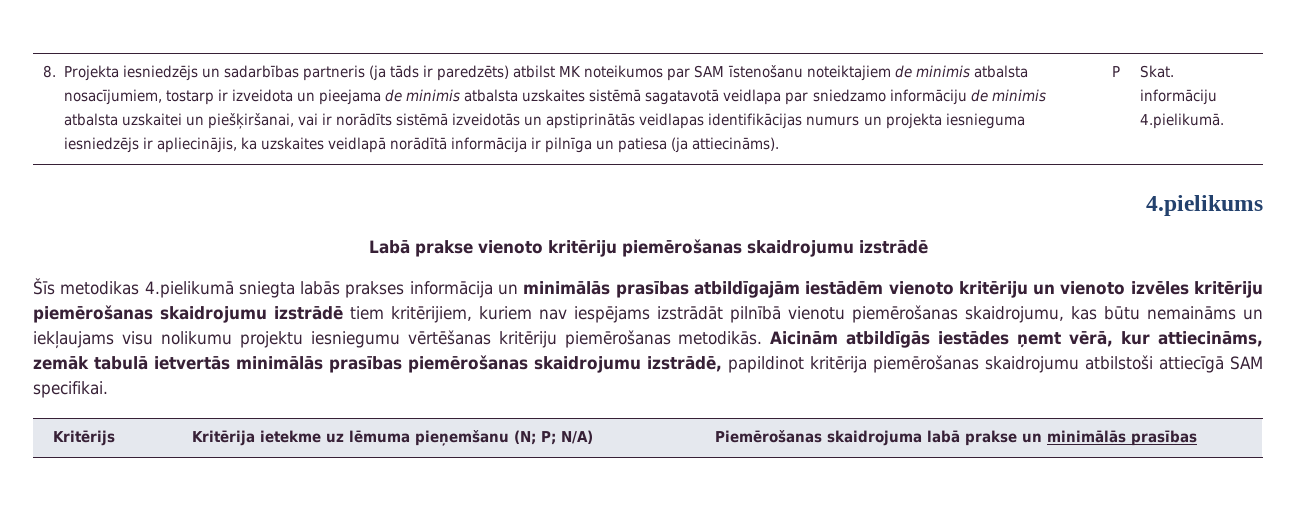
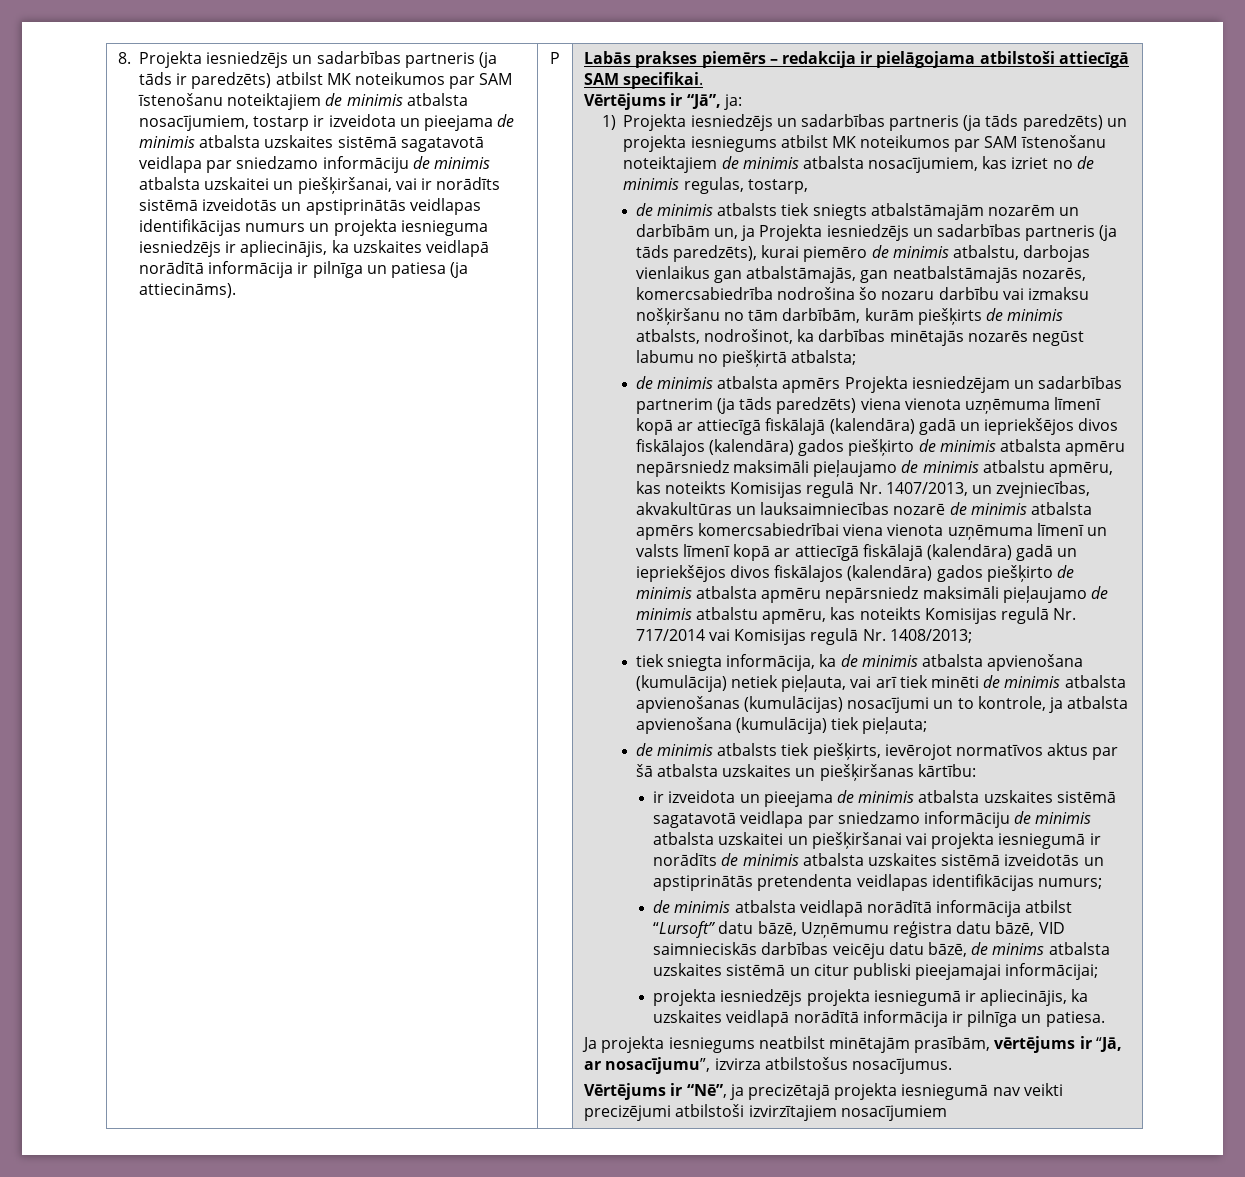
[1140,65,1175,78] [1140,89,1218,105] [1140,113,1225,129] [1146,195,1263,216] [368,239,928,257] [33,278,1263,298] [33,305,1263,323] [33,330,1263,349] [33,355,1263,373] [33,381,108,398] [53,430,115,446] [191,430,593,446] [715,430,1197,446] Skat. informāciju 4.pielikumā. // 4.pielikums // Labā prakse vienoto kritēriju piemērošanas skaidrojumu izstrādē // Šīs metodikas 4.pielikumā sniegta labās prakses informācija un minimālās prasības atbildīgajām iestādēm vienoto kritēriju un vienoto izvēles kritēriju piemērošanas skaidrojumu izstrādē tiem kritērijiem, kuriem nav iespējams izstrādāt pilnībā vienotu piemērošanas skaidrojumu, kas būtu nemaināms un iekļaujams visu nolikumu projektu iesniegumu vērtēšanas kritēriju piemērošanas metodikās. Aicinām atbildīgās iestādes ņemt vērā, kur attiecināms, zemāk tabulā ietvertās minimālās prasības piemērošanas skaidrojumu izstrādē, papildinot kritērija piemērošanas skaidrojumu atbilstoši attiecīgā SAM specifikai. // Kritērijs | Kritērija ietekme uz lēmuma pieņemšanu (N; P; N/A) | Piemērošanas skaidrojuma labā prakse un minimālās prasības -> [584,51,1129,68] [584,72,704,89] [584,93,742,110] [601,114,1127,131] [623,135,1106,152] [623,156,1094,173] [623,177,808,194] [635,203,1080,220] [635,224,1118,241] [635,245,1091,262] [635,266,1086,283] [635,287,1090,300] [635,308,1064,325] [635,329,1085,346] [635,350,857,367] [635,376,1123,393] [635,397,1102,414] [635,418,1119,435] [635,439,1126,456] [635,460,1114,477] [635,481,1091,498] [635,502,1093,515] [635,523,1108,540] [635,544,1078,561] [635,565,1075,582] [635,586,1109,603] [635,607,1077,624] [635,628,972,645] [635,654,1084,671] [635,675,1126,692] [635,696,1129,713] [635,717,928,734] [635,743,1119,760] [635,764,976,781] [653,790,1116,807] [653,811,1092,828] [653,832,1101,849] [653,853,1104,866] [653,874,1102,891] [653,900,1073,917] [653,921,1065,938] [653,942,1110,959] [653,963,1099,980] [653,989,1089,1006] [653,1010,1105,1027] [582,1036,1122,1053] [584,1057,953,1074] [584,1083,1063,1100] [584,1104,947,1121] Labās prakses piemērs – redakcija ir pielāgojama atbilstoši attiecīgā SAM specifikai. // Vērtējums ir “Jā”, ja: // 1) Projekta iesniedzējs un sadarbības partneris (ja tāds paredzēts) un projekta iesniegums atbilst MK noteikumos par SAM īstenošanu noteiktajiem de minimis atbalsta nosacījumiem, kas izriet no de minimis regulas, tostarp, // de minimis atbalsts tiek sniegts atbalstāmajām nozarēm un darbībām un, ja Projekta iesniedzējs un sadarbības partneris (ja tāds paredzēts), kurai piemēro de minimis atbalstu, darbojas vienlaikus gan atbalstāmajās, gan neatbalstāmajās nozarēs, komercsabiedrība nodrošina šo nozaru darbību vai izmaksu nošķiršanu no tām darbībām, kurām piešķirts de minimis atbalsts, nodrošinot, ka darbības minētajās nozarēs negūst labumu no piešķirtā atbalsta; // de minimis atbalsta apmērs Projekta iesniedzējam un sadarbības partnerim (ja tāds paredzēts) viena vienota uzņēmuma līmenī kopā ar attiecīgā fiskālajā (kalendāra) gadā un iepriekšējos divos fiskālajos (kalendāra) gados piešķirto de minimis atbalsta apmēru nepārsniedz maksimāli pieļaujamo de minimis atbalstu apmēru, kas noteikts Komisijas regulā Nr. 1407/2013, un zvejniecības, akvakultūras un lauksaimniecības nozarē de minimis atbalsta apmērs komercsabiedrībai viena vienota uzņēmuma līmenī un valsts līmenī kopā ar attiecīgā fiskālajā (kalendāra) gadā un iepriekšējos divos fiskālajos (kalendāra) gados piešķirto de minimis atbalsta apmēru nepārsniedz maksimāli pieļaujamo de minimis atbalstu apmēru, kas noteikts Komisijas regulā Nr. 717/2014 vai Komisijas regulā Nr. 1408/2013; // tiek sniegta informācija, ka de minimis atbalsta apvienošana (kumulācija) netiek pieļauta, vai arī tiek minēti de minimis atbalsta apvienošanas (kumulācijas) nosacījumi un to kontrole, ja atbalsta apvienošana (kumulācija) tiek pieļauta; // de minimis atbalsts tiek piešķirts, ievērojot normatīvos aktus par šā atbalsta uzskaites un piešķiršanas kārtību: // ir izveidota un pieejama de minimis atbalsta uzskaites sistēmā sagatavotā veidlapa par sniedzamo informāciju de minimis atbalsta uzskaitei un piešķiršanai vai projekta iesniegumā ir norādīts de minimis atbalsta uzskaites sistēmā izveidotās un apstiprinātās pretendenta veidlapas identifikācijas numurs; // de minimis atbalsta veidlapā norādītā informācija atbilst “Lursoft” datu bāzē, Uzņēmumu reģistra datu bāzē, VID saimnieciskās darbības veicēju datu bāzē, de minims atbalsta uzskaites sistēmā un citur publiski pieejamajai informācijai; // projekta iesniedzējs projekta iesniegumā ir apliecinājis, ka uzskaites veidlapā norādītā informācija ir pilnīga un patiesa. // Ja projekta iesniegums neatbilst minētajām prasībām, vērtējums ir “Jā, ar nosacījumu”, izvirza atbilstošus nosacījumus. // Vērtējums ir “Nē”, ja precizētajā projekta iesniegumā nav veikti precizējumi atbilstoši izvirzītajiem nosacījumiem

